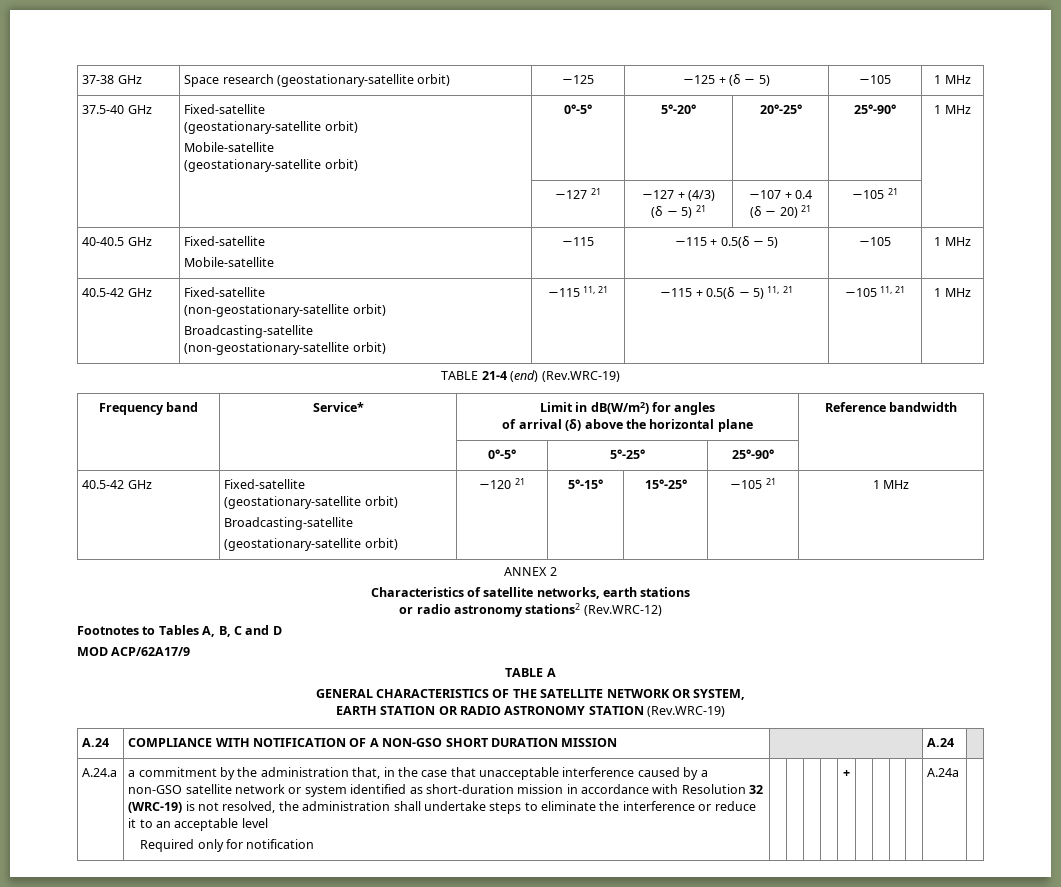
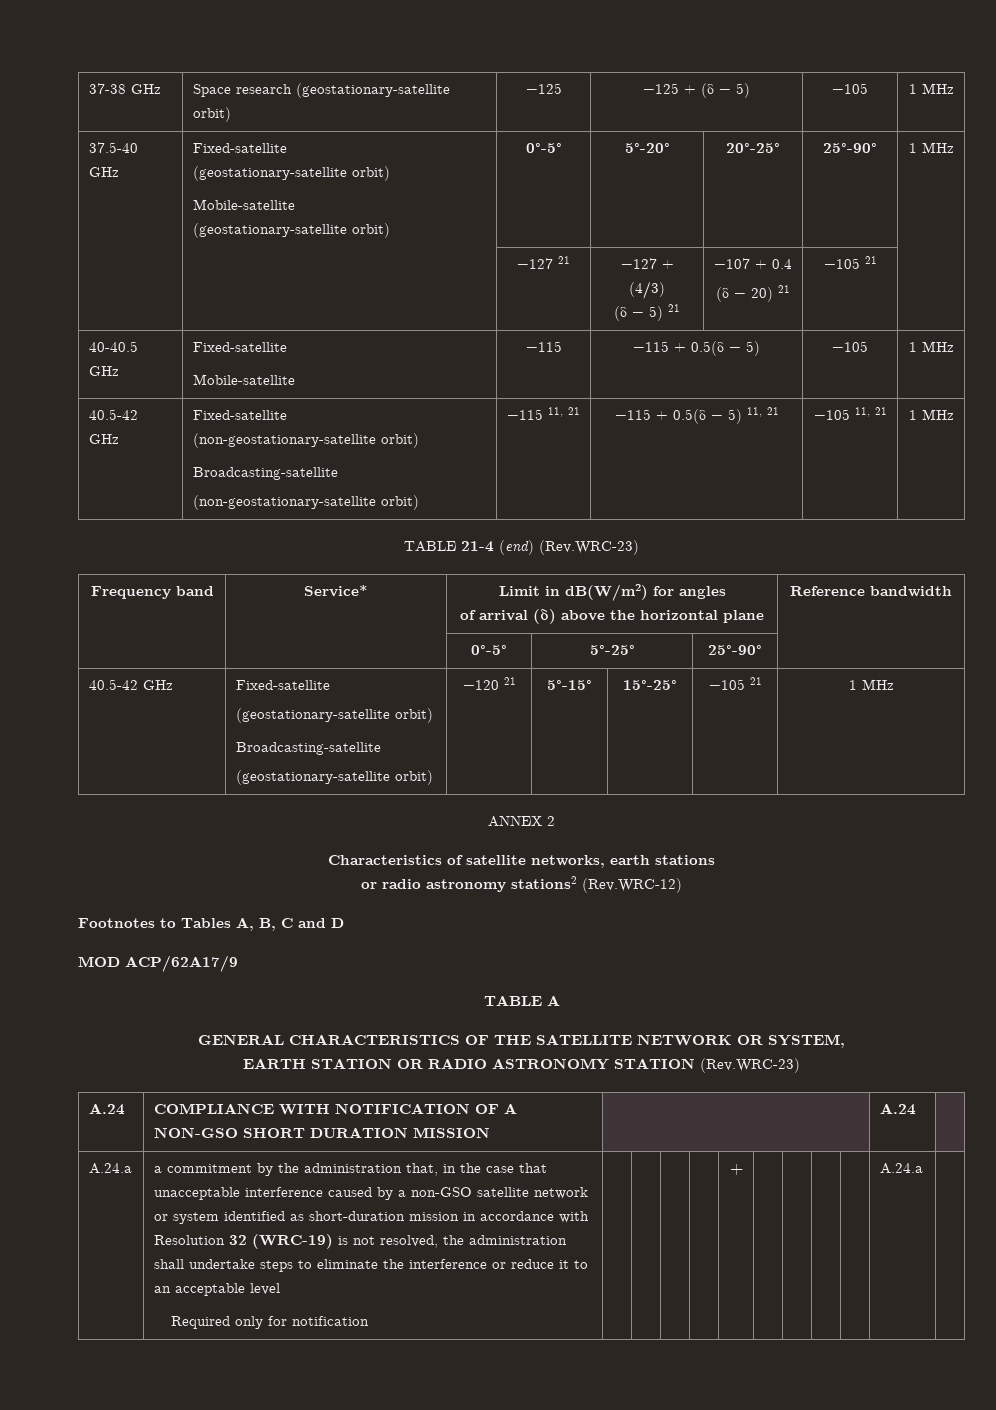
[541,371,620,382] (Rev.WRC-19) -> [539,540,639,555] (Rev.WRC-23)
[647,706,726,717] (Rev.WRC-19) -> [700,1058,800,1073] (Rev.WRC-23)
[927,768,960,777] A.24a -> [879,1163,923,1174] A.24.a

